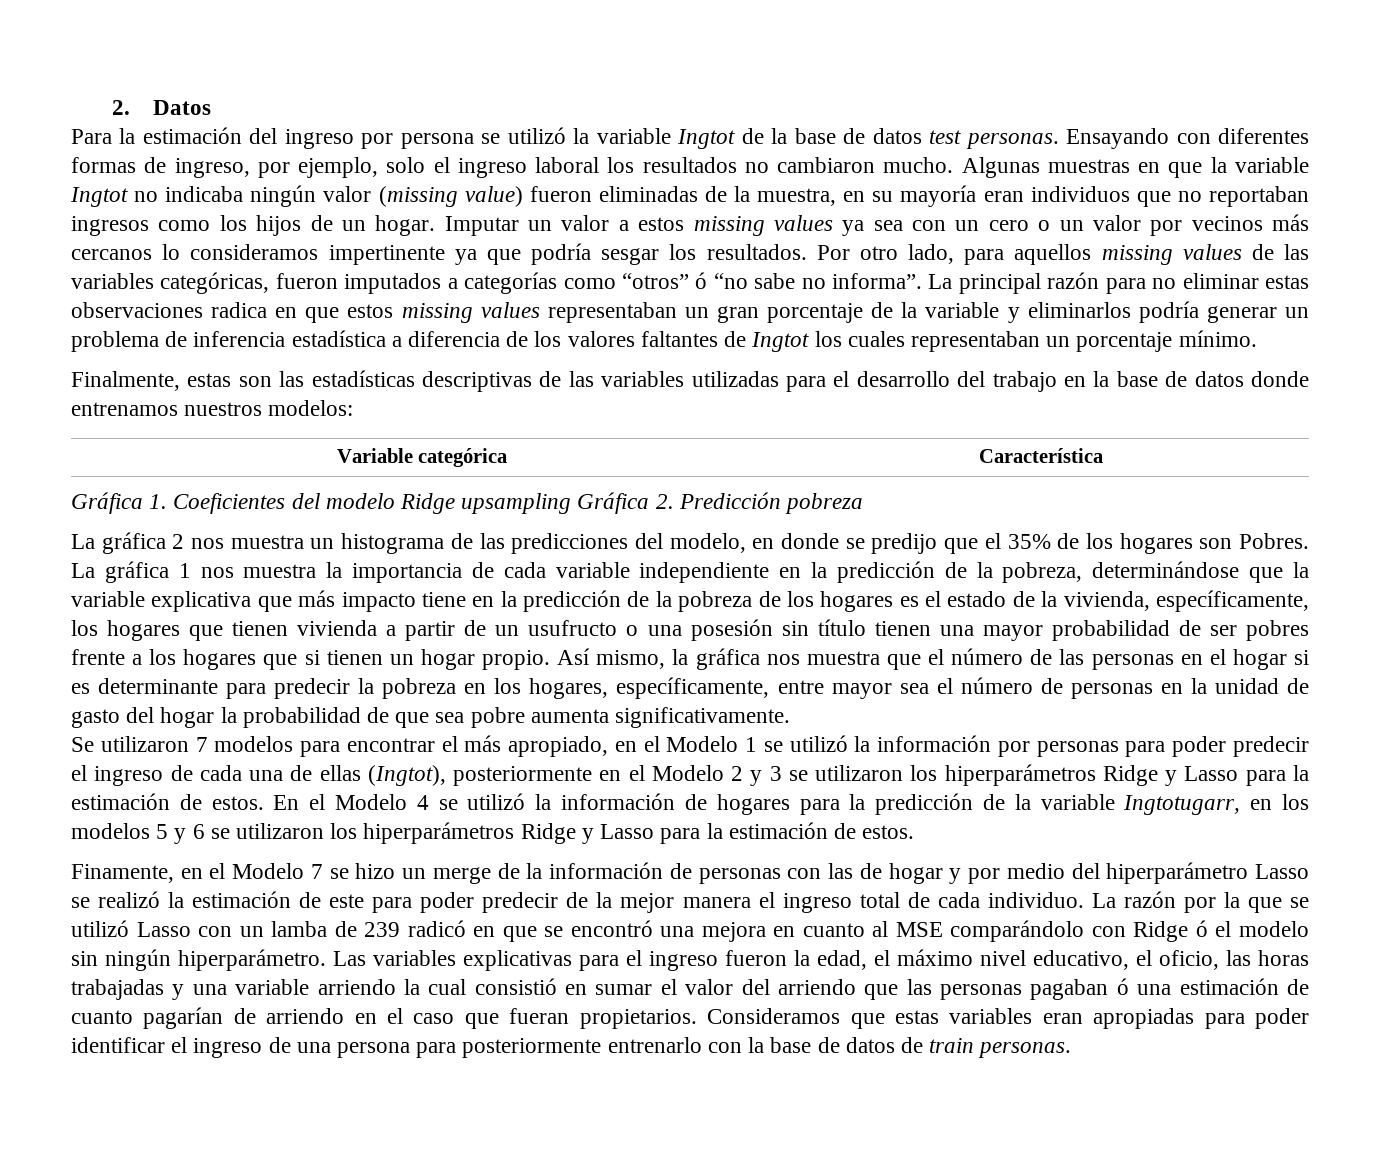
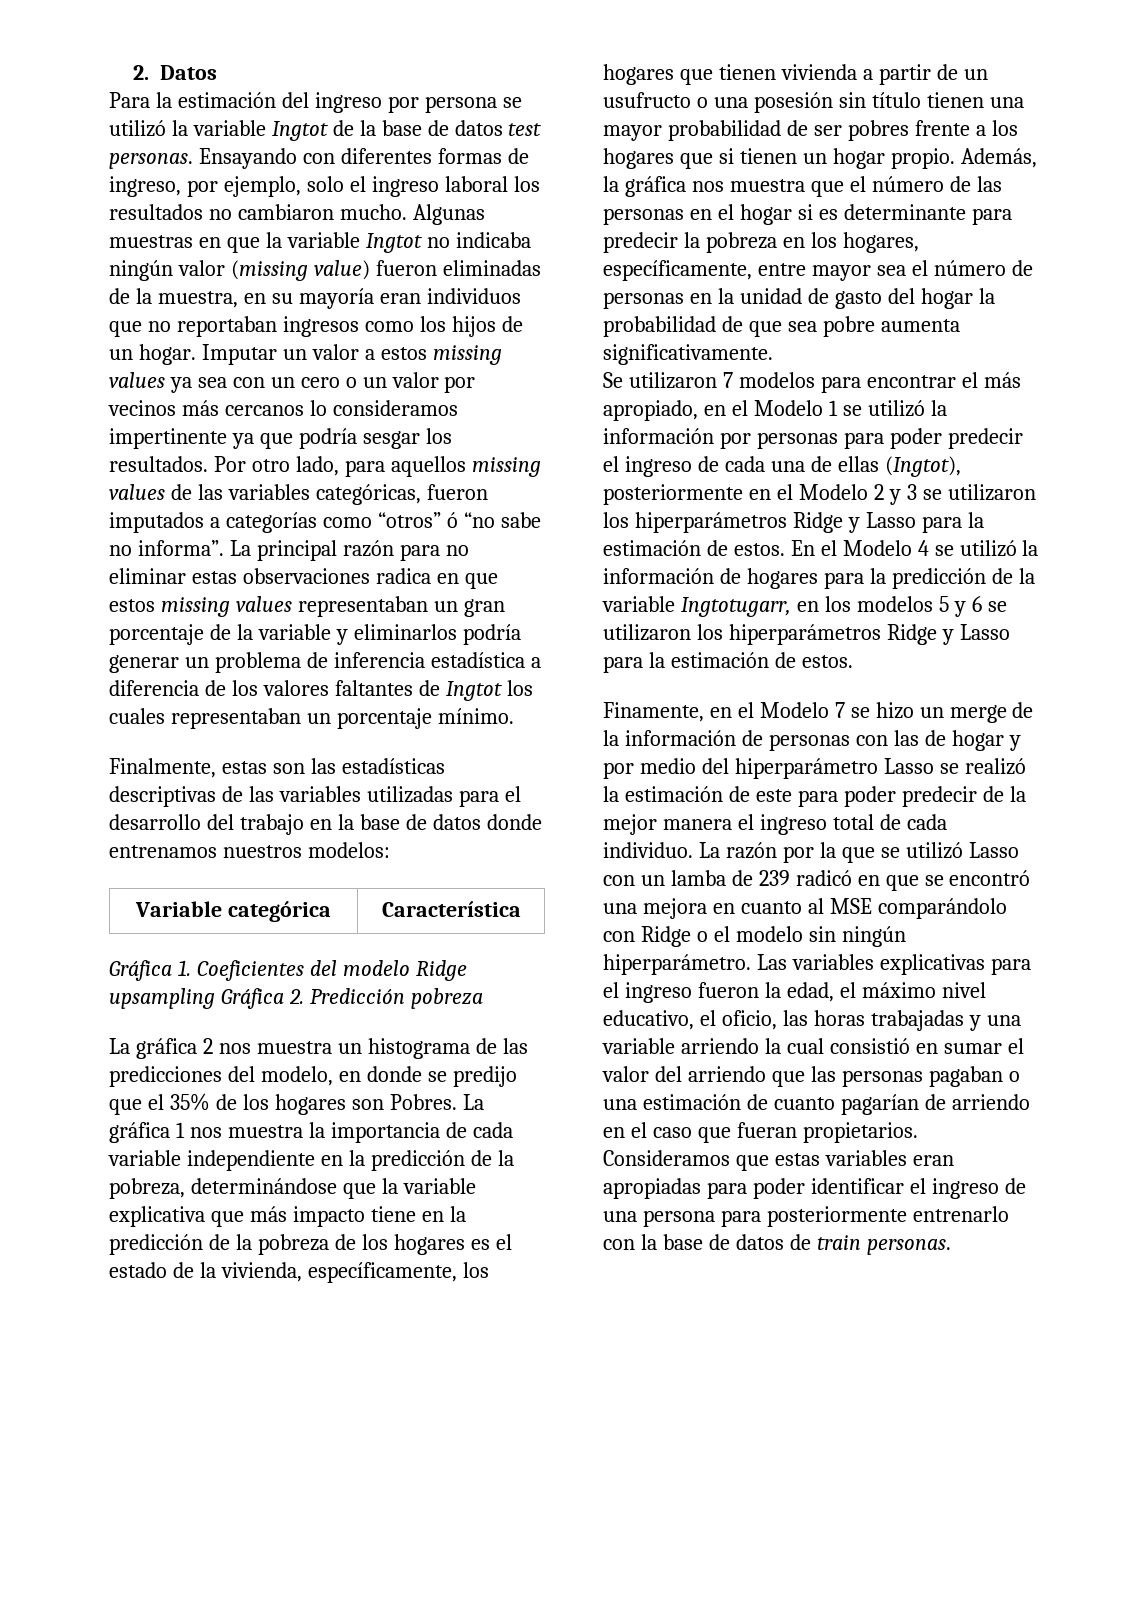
[557,648,666,669] Así mismo, -> [960,148,1037,168] Además,
[1195,920,1208,937] ó -> [696,931,708,942] o
[1116,978,1129,995] ó -> [1008,1071,1020,1082] o

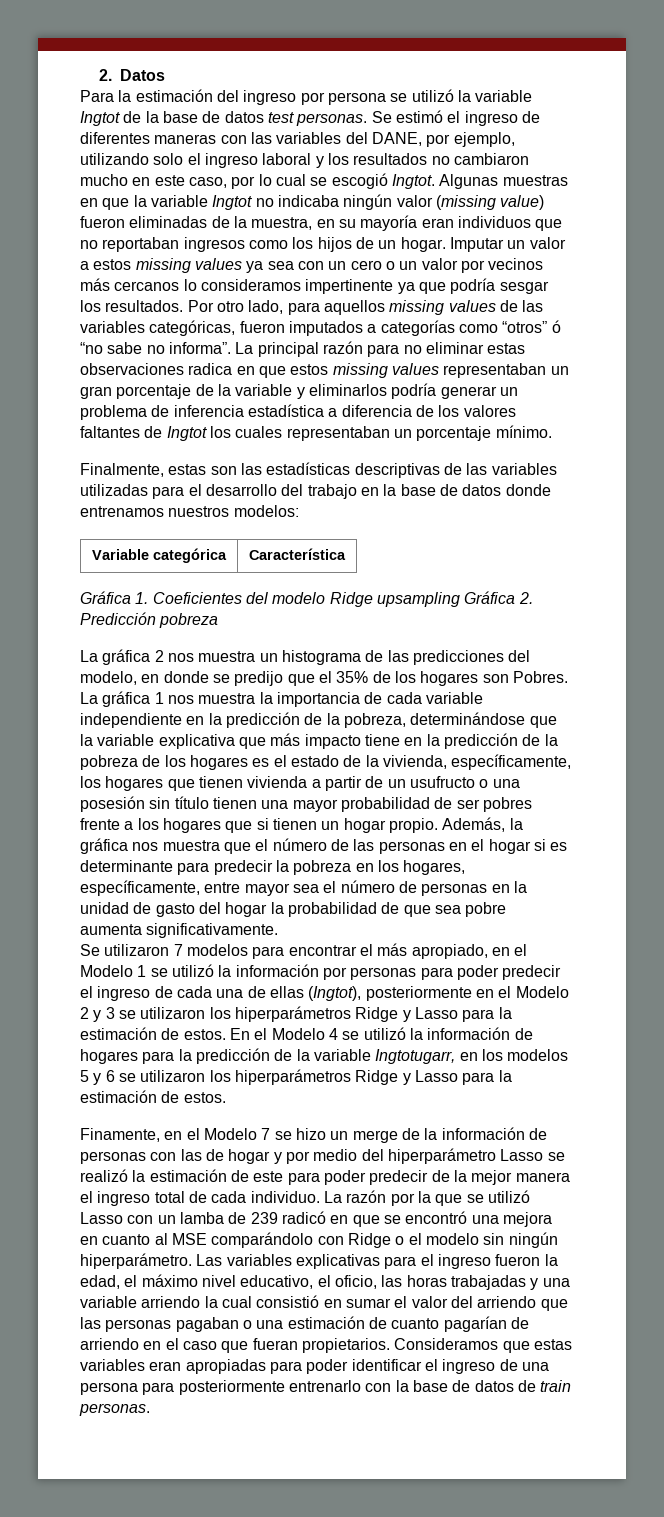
[198,148,529,169] [109,176,181,197] Ensayando con diferentes formas de ingreso, -> [371,110,540,126] [80,132,422,146] Se estimó el ingreso de diferentes maneras con las variables del DANE,
(301, 186) none -> [80,153,149,165] utilizando
(508, 184) none -> [315,156,324,168] y
[339,204,407,220] mucho. -> [80,173,435,189] mucho en este caso, por lo cual se escogió Ingtot.

